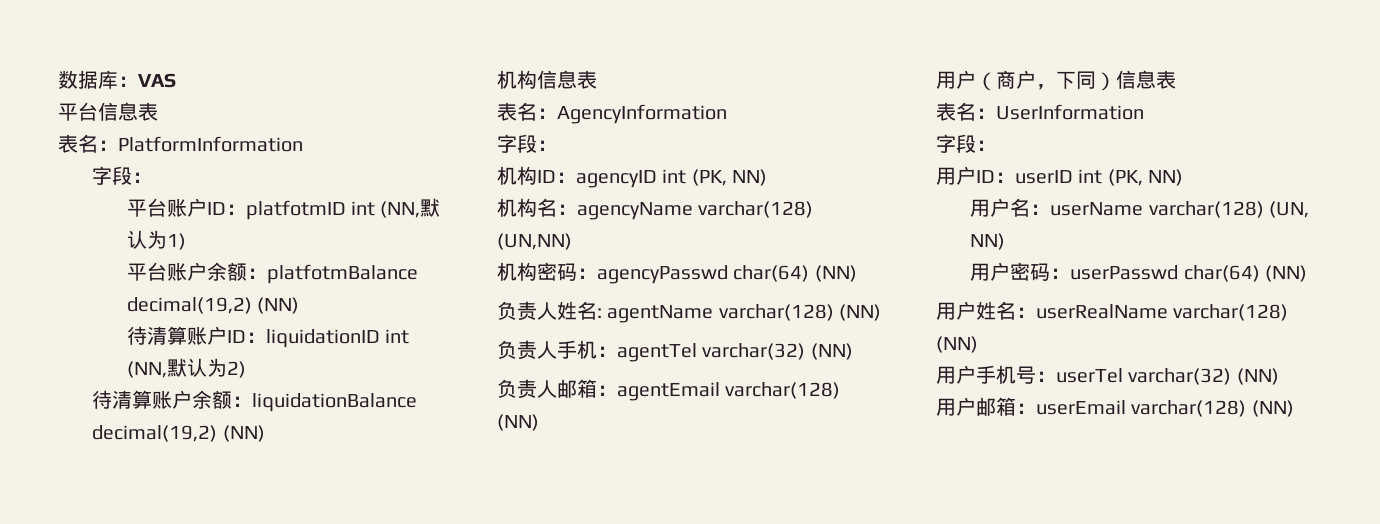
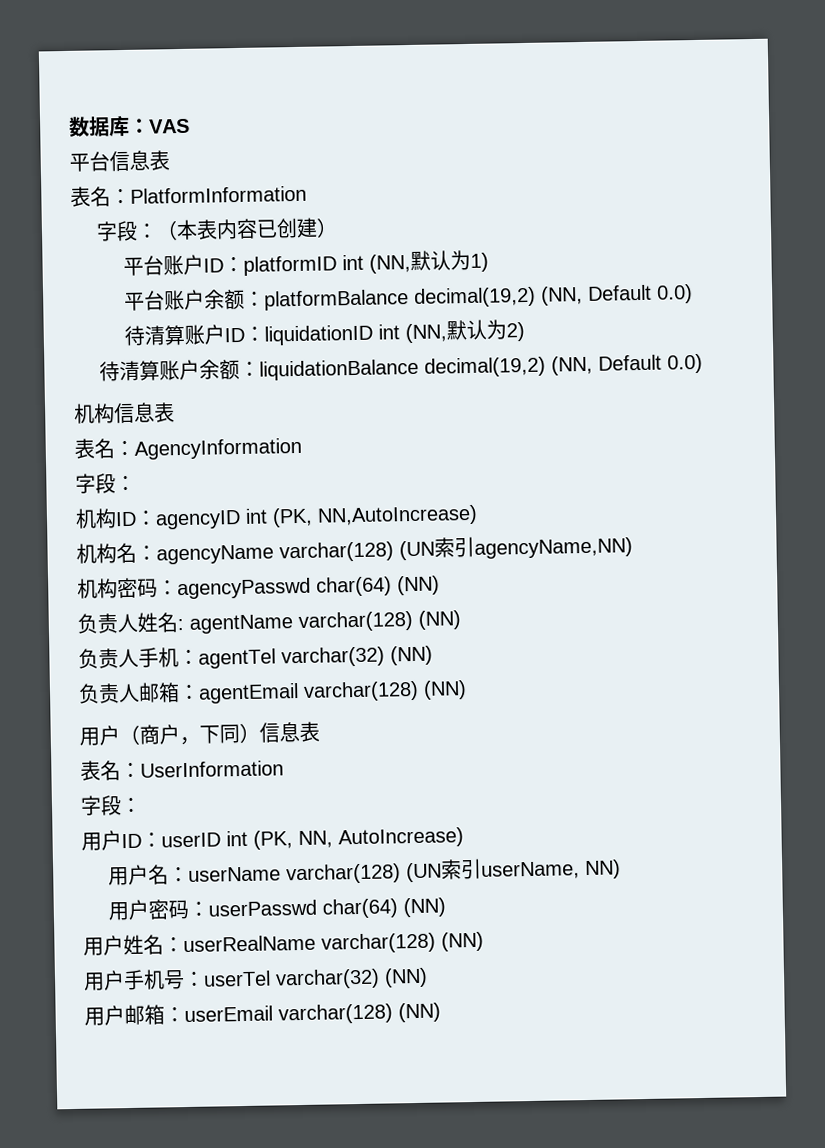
(153, 177) none -> [155,217,338,241] （本表内容已创建）
[245,200,346,220] platfotmID -> [242,255,337,276] platformID
[266,264,418,284] [126,297,299,314] platfotmBalance decimal(19,2) (NN) -> [263,284,693,311] platformBalance decimal(19,2) (NN, Default 0.0)
[222,425,265,442] (NN) -> [550,353,703,376] (NN, Default 0.0)
[732,169,768,186] NN) -> [317,504,478,527] NN,AutoIncrease)
[497,233,572,250] (UN,NN) -> [399,536,633,561] (UN索引agencyName,NN)
[1148,169,1184,186] NN) -> [298,827,464,849] NN, AutoIncrease)
[1269,201,1310,218] (UN, -> [405,858,580,883] (UN索引userName,

